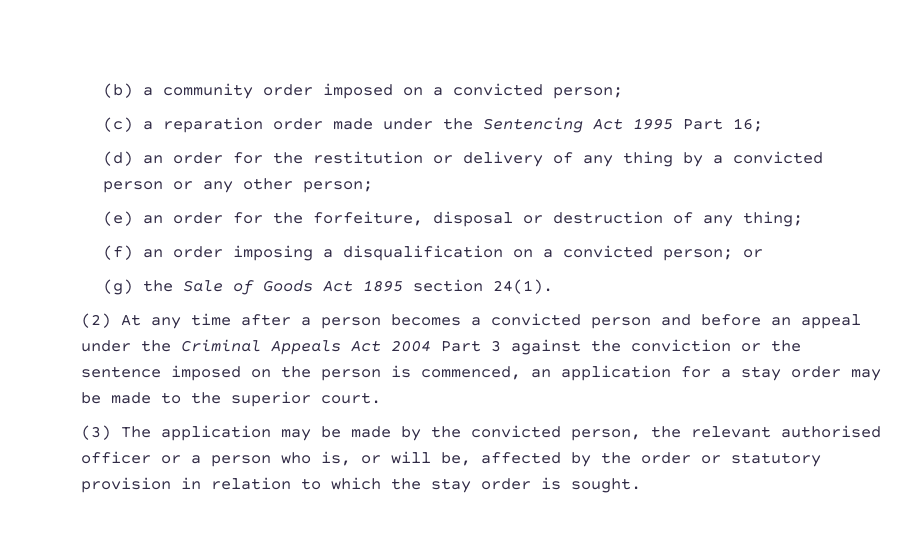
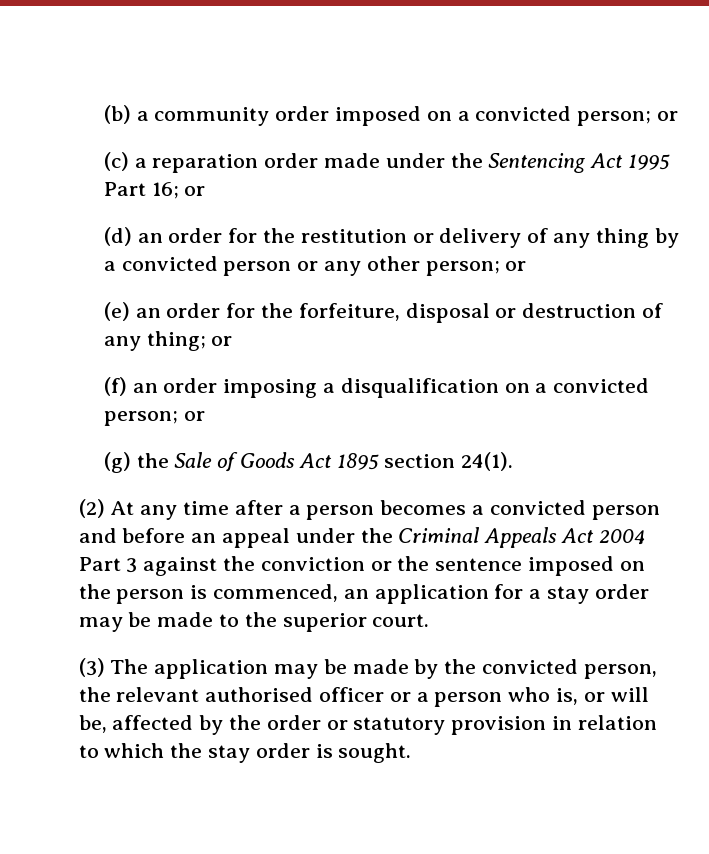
(624, 93) none -> [657,111,679,121] or
(764, 125) none -> [184,186,206,196] or
(374, 187) none -> [505,261,527,271] or
(804, 219) none -> [211,336,233,346] or

